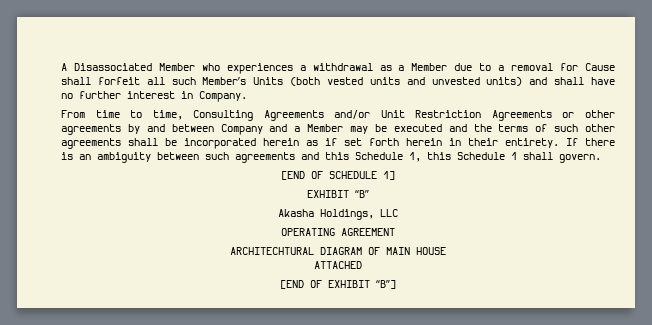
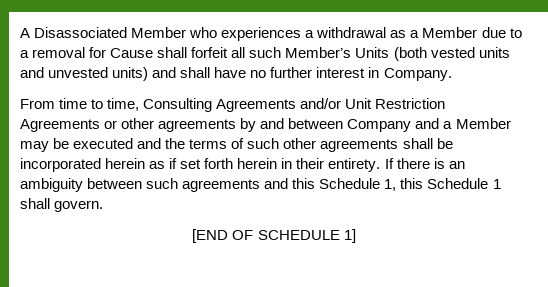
[307,190,369,198] [278,209,398,220] [281,228,395,236] [230,247,446,255] [314,261,362,269] [280,280,396,289] // EXHIBIT “B” // Akasha Holdings, LLC // OPERATING AGREEMENT // ARCHITECHTURAL DIAGRAM OF MAIN HOUSE // ATTACHED // [END OF EXHIBIT “B”] -> (356, 236) none

